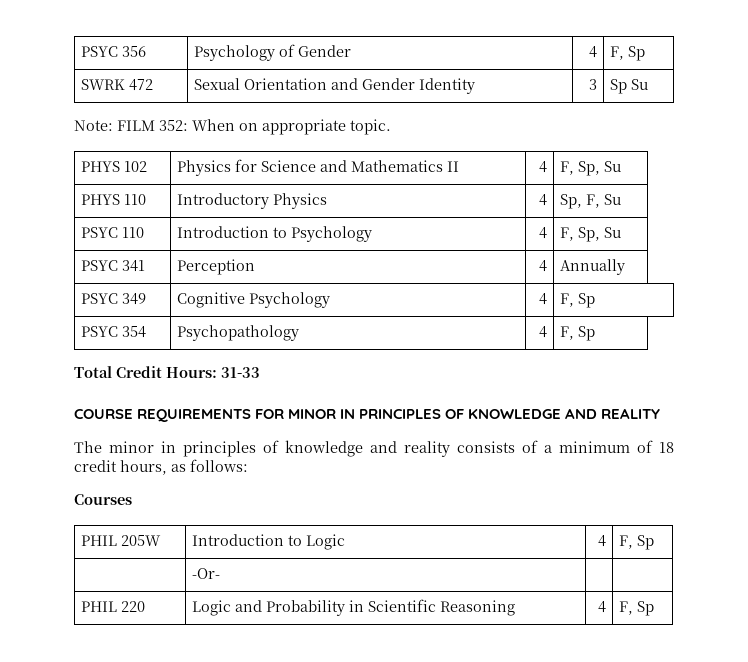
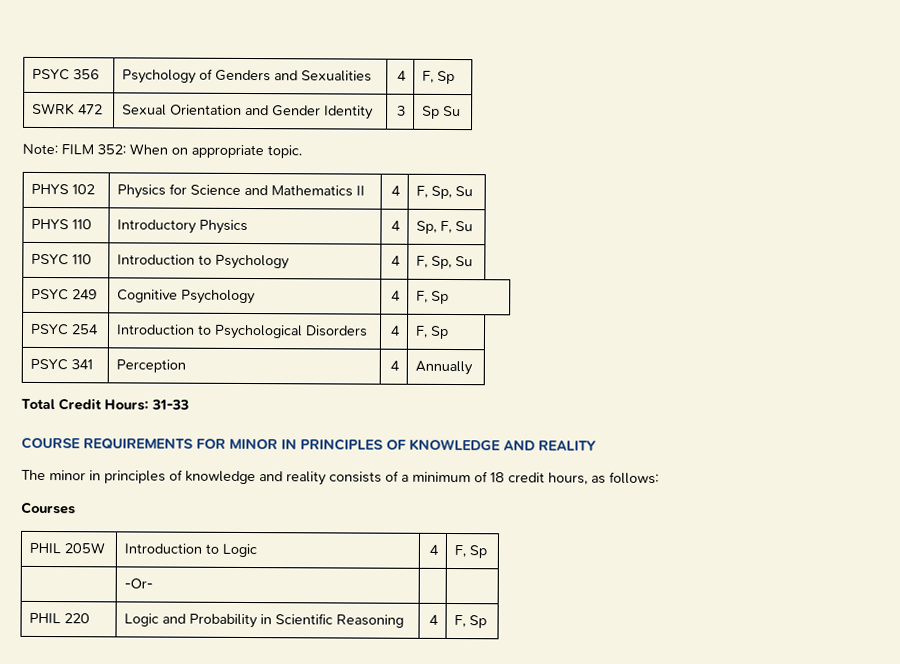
[298,45,352,57] Gender -> [214,69,372,82] Genders and Sexualities
[122,260,146,272] [177,259,256,275] [538,260,547,272] [560,259,626,275] [81,293,147,305] 341 | Perception | 4 | Annually // PSYC 349 -> [71,289,98,300] 249
[122,326,147,338] [177,325,300,341] [538,326,547,338] [560,326,596,341] 354 | Psychopathology | 4 | F, Sp -> [70,324,99,335] [115,324,368,340] [390,325,402,336] [414,325,449,339] [29,358,93,371] [115,359,186,373] [390,360,401,371] [414,360,473,376] 254 | Introduction to Psychological Disorders | 4 | F, Sp // PSYC 341 | Perception | 4 | Annually

